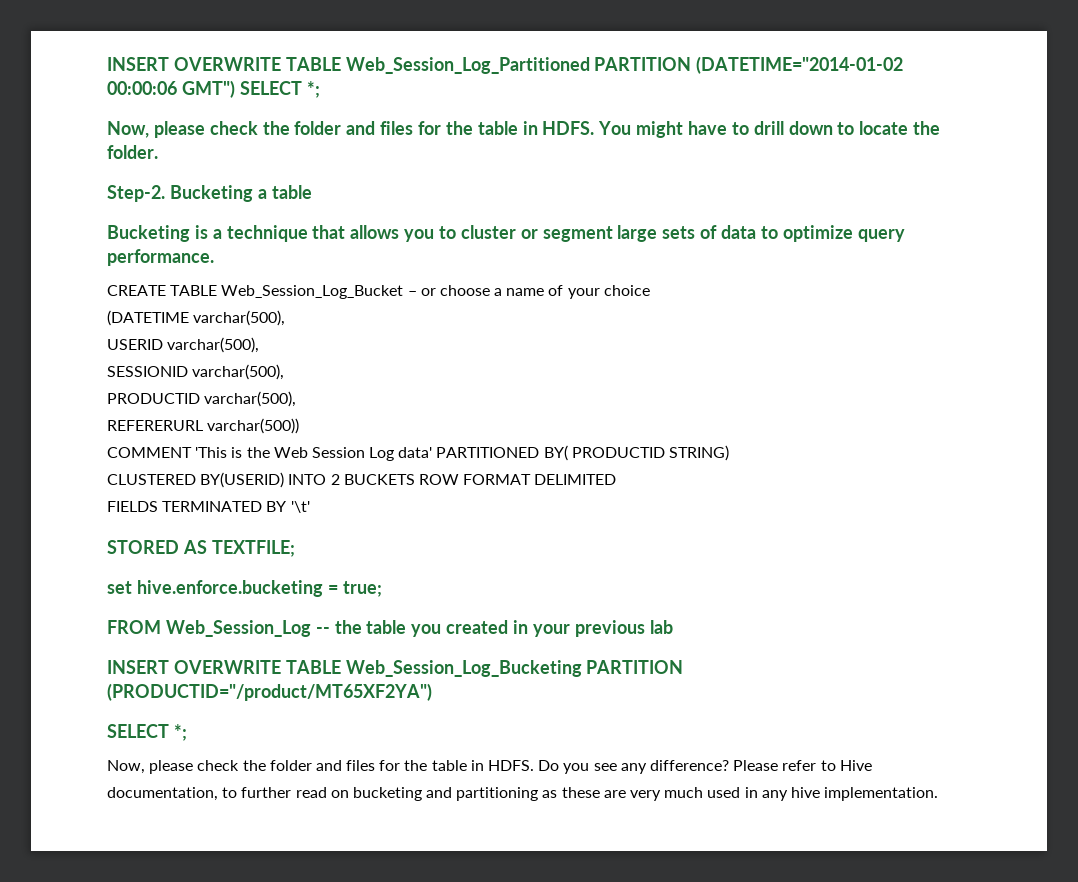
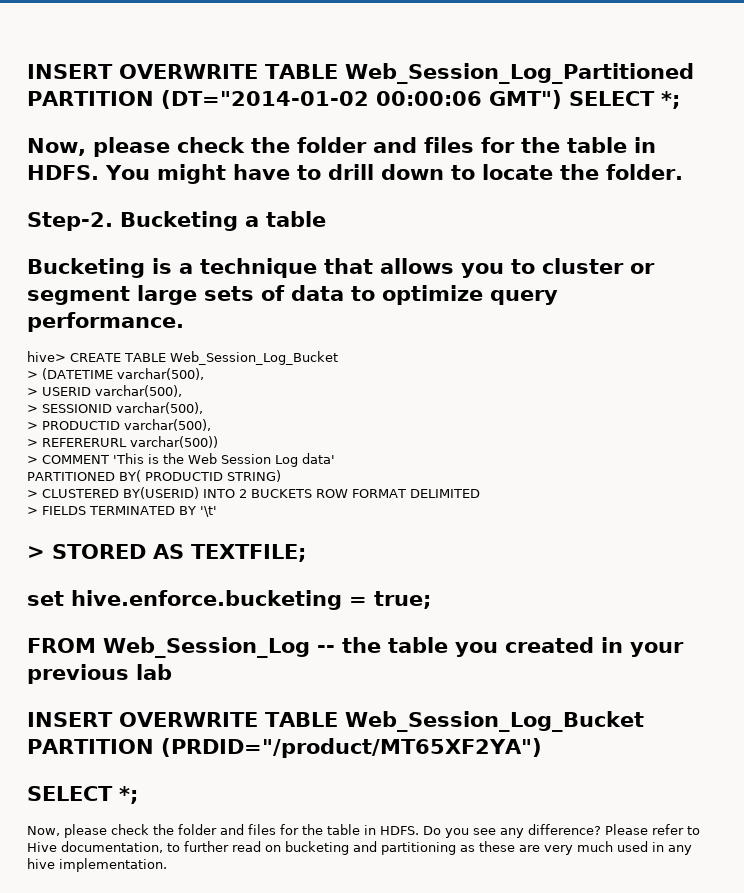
[696,56,904,74] (DATETIME="2014-01-02 -> [160,90,369,109] (DT="2014-01-02
(214, 257) none -> [27,351,66,362] hive>
[407,285,650,299] – or choose a name of your choice // -> [27,371,38,379] // >
(286, 318) none -> [27,388,38,396] >
(260, 345) none -> [27,405,38,413] >
(285, 372) none -> [27,422,38,430] >
(297, 399) none -> [27,439,38,447] >
(300, 426) none -> [27,456,38,464] >
(433, 452) none -> (335, 458) //
(730, 453) none -> [27,490,38,498] >
(617, 479) none -> [27,507,38,515] >
(310, 507) none -> [27,546,45,559] >
[345,660,684,677] [107,683,432,701] Web_Session_Log_Bucketing PARTITION (PRODUCTID="/product/MT65XF2YA") -> [344,711,644,732] [27,738,542,758] Web_Session_Log_Bucket PARTITION (PRDID="/product/MT65XF2YA")

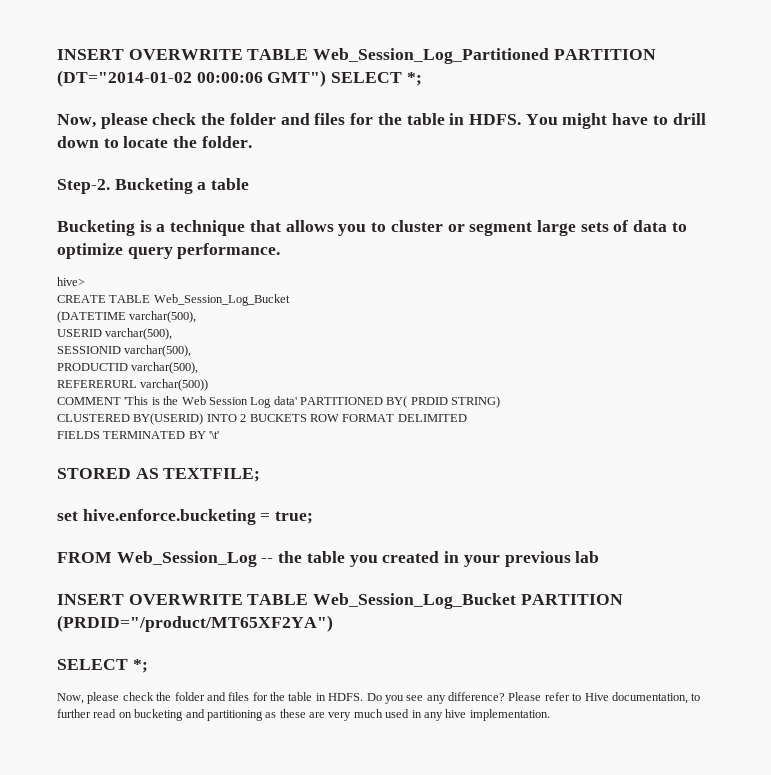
(66, 356) none -> (85, 281) //
[27,371,38,379] > -> (290, 300) none
[27,388,38,396] > -> (197, 317) none
[27,405,38,413] > -> (173, 334) none
[27,422,38,430] > -> (192, 351) none
[27,439,38,447] > -> (199, 368) none
[27,456,38,464] > -> (209, 385) none
(335, 458) // -> (297, 400) none
[145,472,223,481] PRODUCTID -> [410,397,448,405] PRDID
[27,490,38,498] > -> (501, 402) none
[27,507,38,515] > -> (467, 418) none
[27,546,45,559] > -> (220, 435) none

